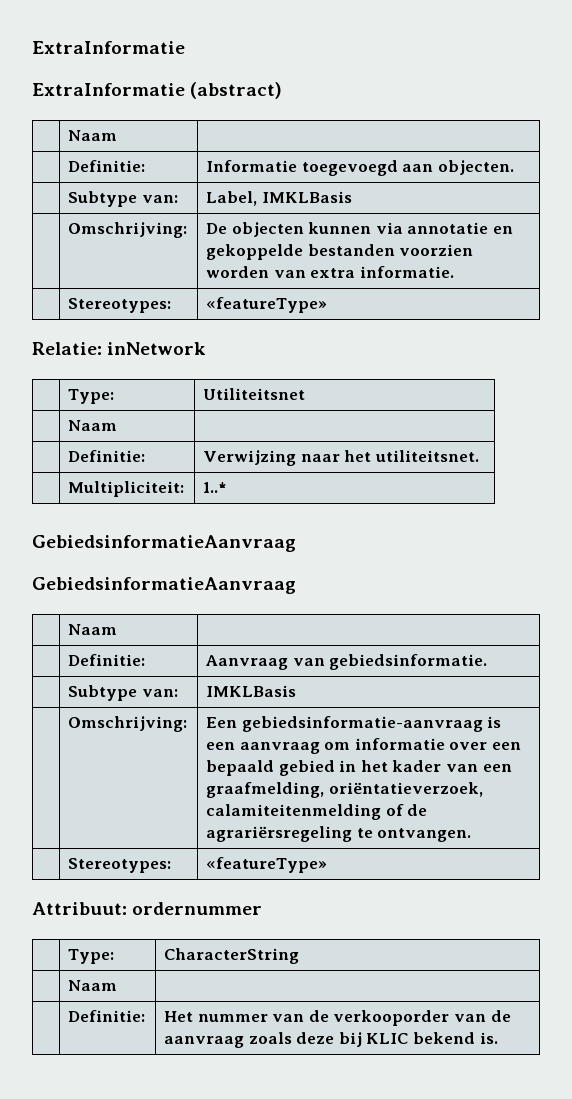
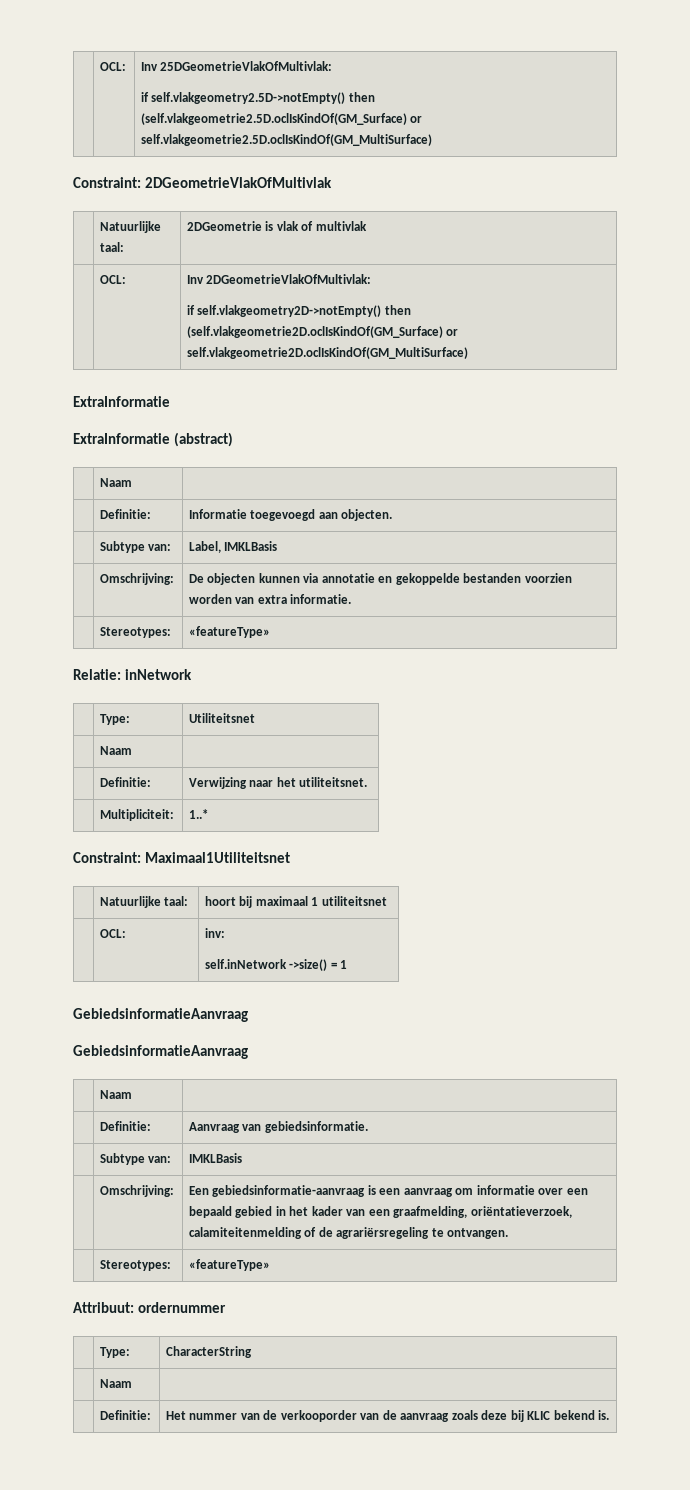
(32, 47) none -> [99,62,126,71] [140,61,333,71] [140,92,375,104] [140,113,423,125] [140,134,432,146] [73,177,332,188] [99,221,161,233] [99,242,124,252] [186,221,367,231] [99,275,126,284] [186,274,372,284] [186,305,411,317] [186,326,459,338] [186,347,468,359] | OCL: | Inv 25DGeometrieVlakOfMultivlak: // if self.vlakgeometry2.5D->notEmpty() then (self.vlakgeometrie2.5D.oclIsKindOf(GM_Surface) or self.vlakgeometrie2.5D.oclIsKindOf(GM_MultiSurface) // Constraint: 2DGeometrieVlakOfMultivlak // | Natuurlijke taal: | 2DGeometrie is vlak of multivlak // | OCL: | Inv 2DGeometrieVlakOfMultivlak: // if self.vlakgeometry2D->notEmpty() then (self.vlakgeometrie2D.oclIsKindOf(GM_Surface) or self.vlakgeometrie2D.oclIsKindOf(GM_MultiSurface) //
(228, 487) none -> [73,852,290,863] [99,896,189,908] [204,896,387,908] [99,929,126,938] [204,928,225,938] [204,959,348,971] // Constraint: Maximaal1Utiliteitsnet // | Natuurlijke taal: | hoort bij maximaal 1 utiliteitsnet // | OCL: | inv: // self.inNetwork ->size() = 1

